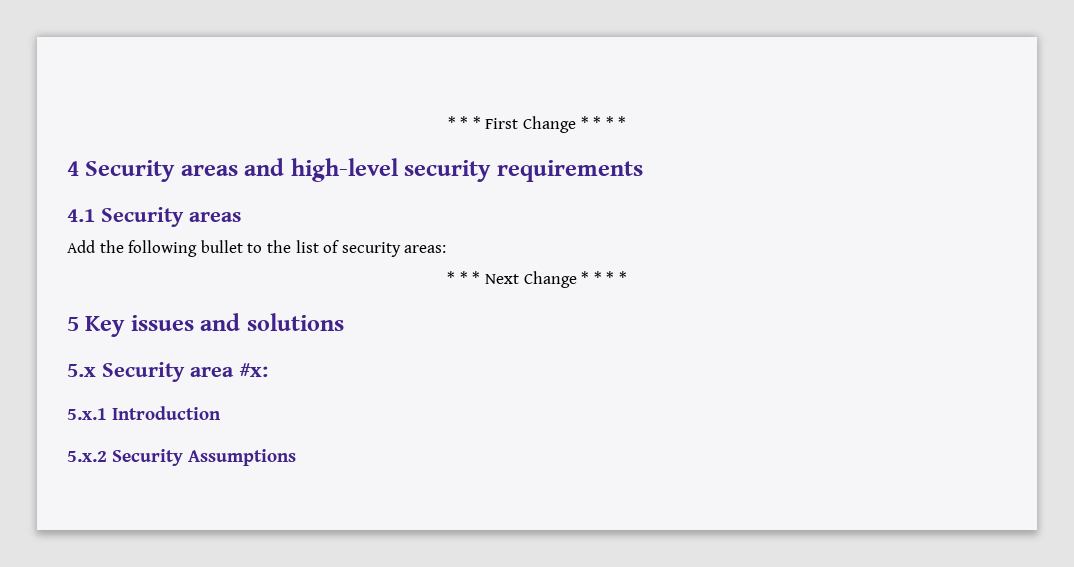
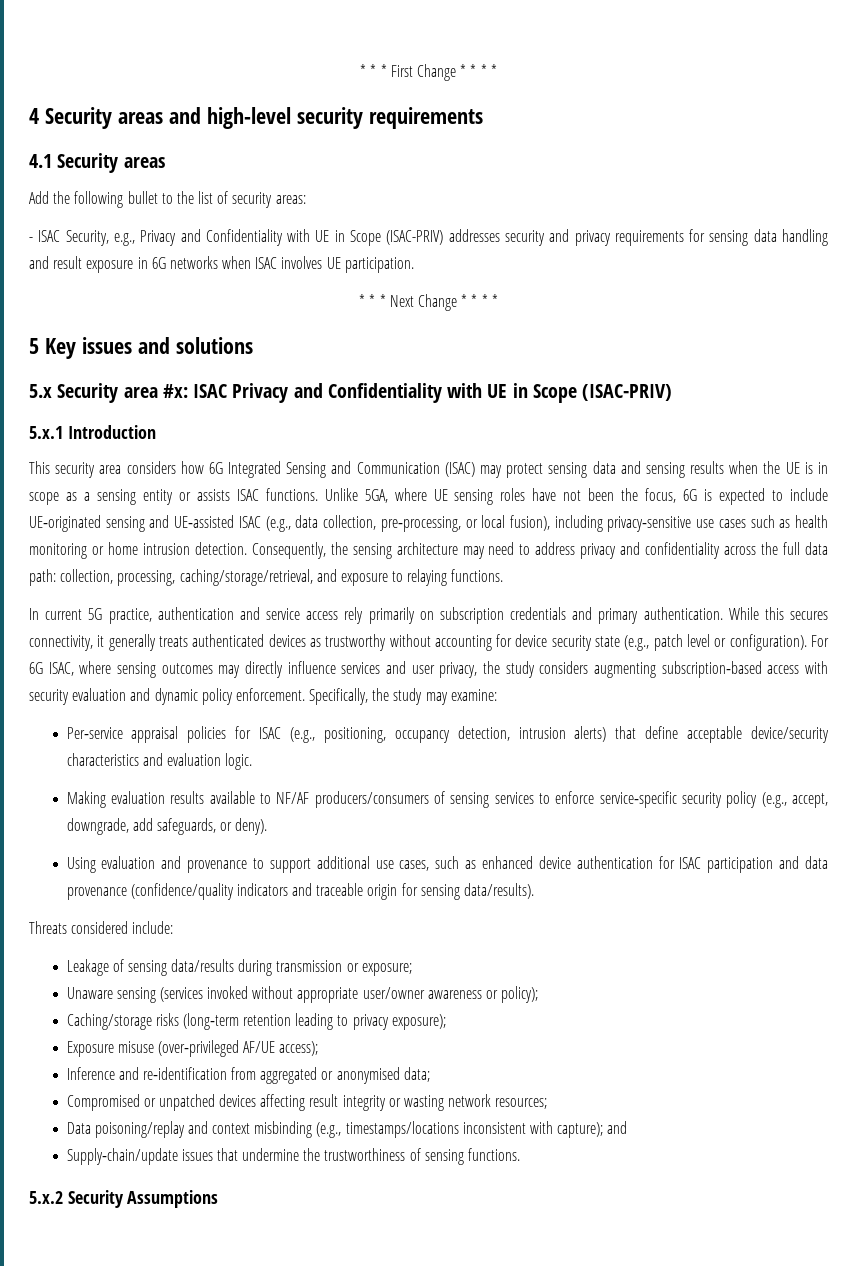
(447, 249) none -> [29,229,828,246] [29,256,414,273] // - ISAC Security, e.g., Privacy and Confidentiality with UE in Scope (ISAC-PRIV) addresses security and privacy requirements for sensing data handling and result exposure in 6G networks when ISAC involves UE participation.
[67,406,222,420] // 5.x.1 Introduction -> [193,383,673,403] [29,425,156,439] [29,461,828,478] [29,488,829,505] [29,515,828,532] [29,542,828,559] [29,569,504,586] [29,607,828,624] [29,634,829,651] [29,661,828,678] [29,688,497,705] [66,726,829,743] [66,753,253,770] [66,791,829,808] [66,818,268,835] [66,856,828,873] [66,883,535,900] [29,921,174,934] [66,959,412,976] [66,986,539,1003] [66,1013,446,1030] [66,1040,319,1057] [66,1067,430,1084] [66,1094,548,1111] [66,1121,628,1138] [66,1148,521,1165] ISAC Privacy and Confidentiality with UE in Scope (ISAC-PRIV) // 5.x.1 Introduction // This security area considers how 6G Integrated Sensing and Communication (ISAC) may protect sensing data and sensing results when the UE is in scope as a sensing entity or assists ISAC functions. Unlike 5GA, where UE sensing roles have not been the focus, 6G is expected to include UE‑originated sensing and UE‑assisted ISAC (e.g., data collection, pre‑processing, or local fusion), including privacy‑sensitive use cases such as health monitoring or home intrusion detection. Consequently, the sensing architecture may need to address privacy and confidentiality across the full data path: collection, processing, caching/storage/retrieval, and exposure to relaying functions. // In current 5G practice, authentication and service access rely primarily on subscription credentials and primary authentication. While this secures connectivity, it generally treats authenticated devices as trustworthy without accounting for device security state (e.g., patch level or configuration). For 6G ISAC, where sensing outcomes may directly influence services and user privacy, the study considers augmenting subscription‑based access with security evaluation and dynamic policy enforcement. Specifically, the study may examine: // Per‑service appraisal policies for ISAC (e.g., positioning, occupancy detection, intrusion alerts) that define acceptable device/security characteristics and evaluation logic. // Making evaluation results available to NF/AF producers/consumers of sensing services to enforce service‑specific security policy (e.g., accept, downgrade, add safeguards, or deny). // Using evaluation and provenance to support additional use cases, such as enhanced device authentication for ISAC participation and data provenance (confidence/quality indicators and traceable origin for sensing data/results). // Threats considered include: // Leakage of sensing data/results during transmission or exposure; // Unaware sensing (services invoked without appropriate user/owner awareness or policy); // Caching/storage risks (long‑term retention leading to privacy exposure); // Exposure misuse (over‑privileged AF/UE access); // Inference and re‑identification from aggregated or anonymised data; // Compromised or unpatched devices affecting result integrity or wasting network resources; // Data poisoning/replay and context misbinding (e.g., timestamps/locations inconsistent with capture); and // Supply‑chain/update issues that undermine the trustworthiness of sensing functions.

